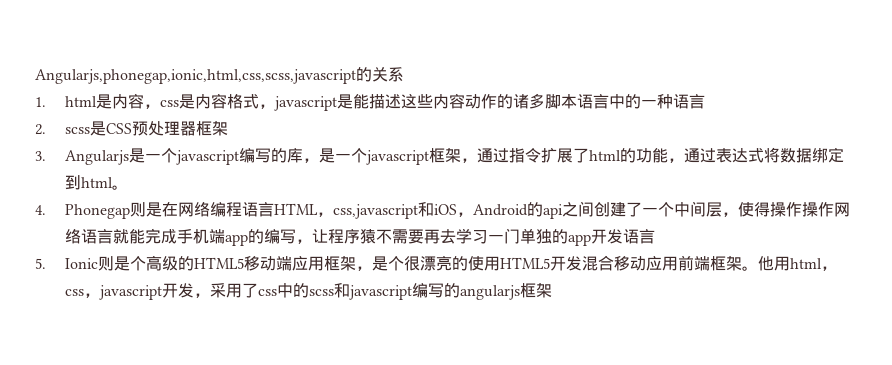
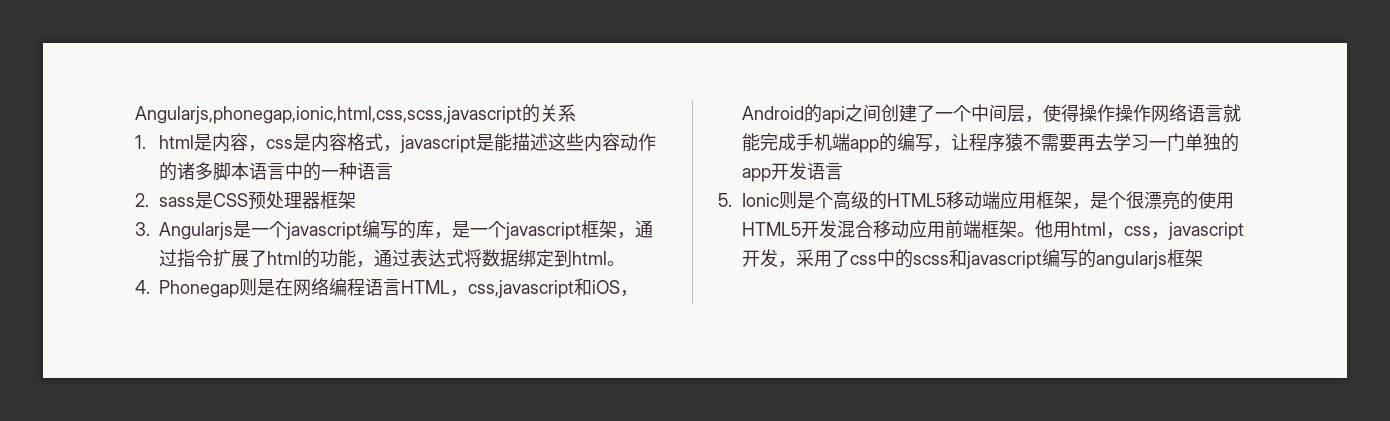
[64,127,90,134] scss -> [158,197,195,207] sass

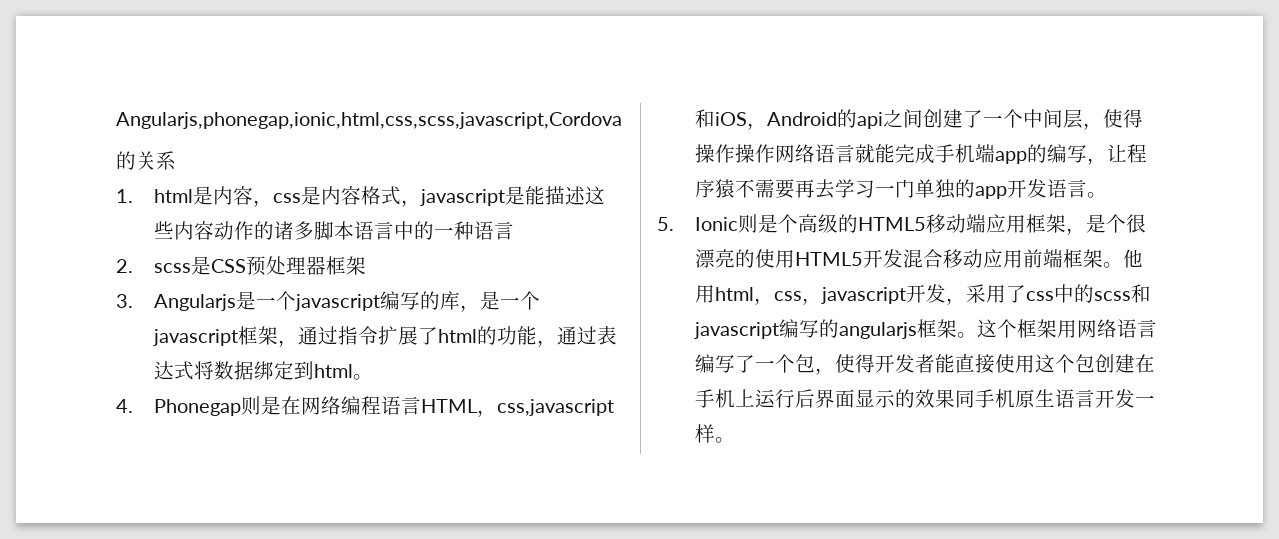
[135,106,522,124] Angularjs,phonegap,ionic,html,css,scss,javascript -> [116,112,622,129] Angularjs,phonegap,ionic,html,css,scss,javascript,Cordova //
[158,197,195,207] sass -> [154,263,192,273] scss
(843, 171) none -> [1087,192,1108,198] 。
(1203, 258) none -> [957,319,1158,338] [695,353,1156,375] [695,389,1156,408] [695,424,736,443] 。这个框架用网络语言编写了一个包，使得开发者能直接使用这个包创建在手机上运行后界面显示的效果同手机原生语言开发一样。

